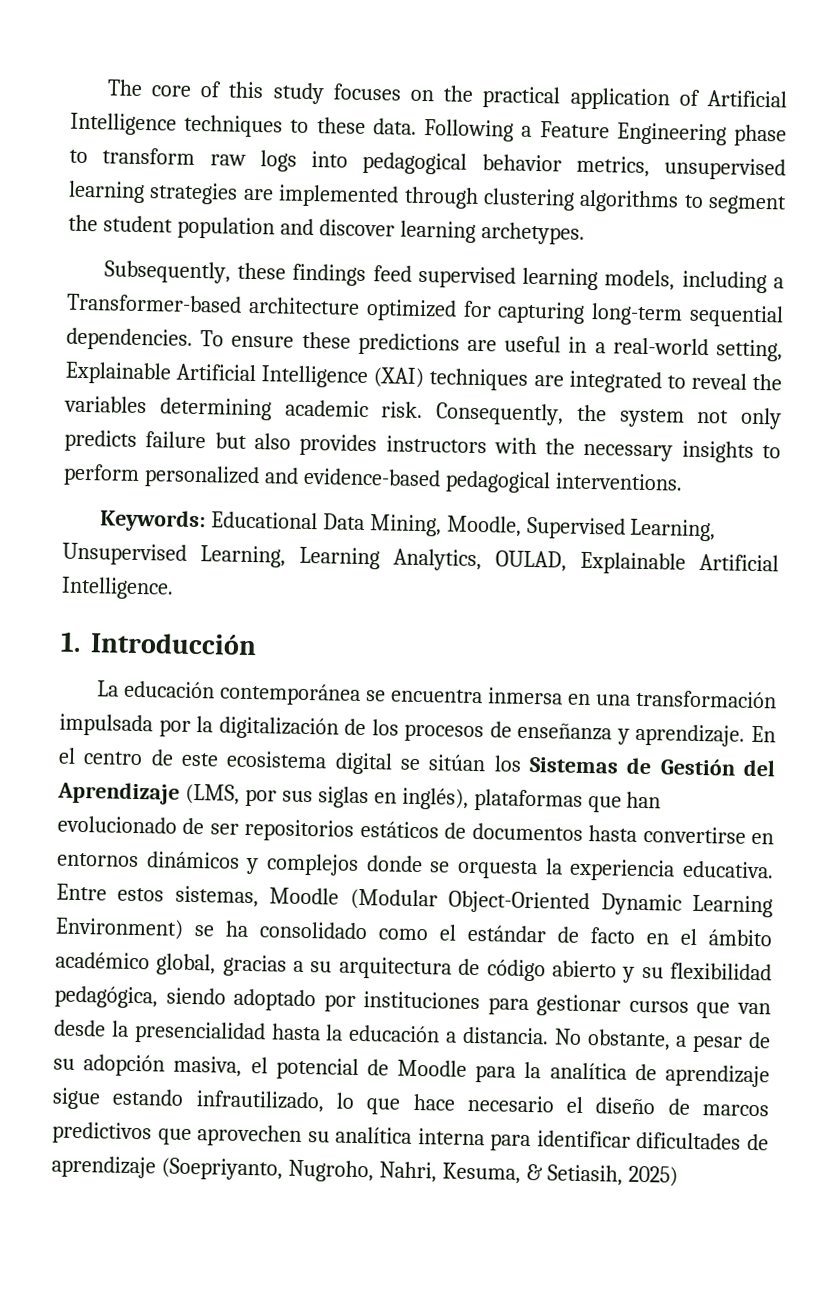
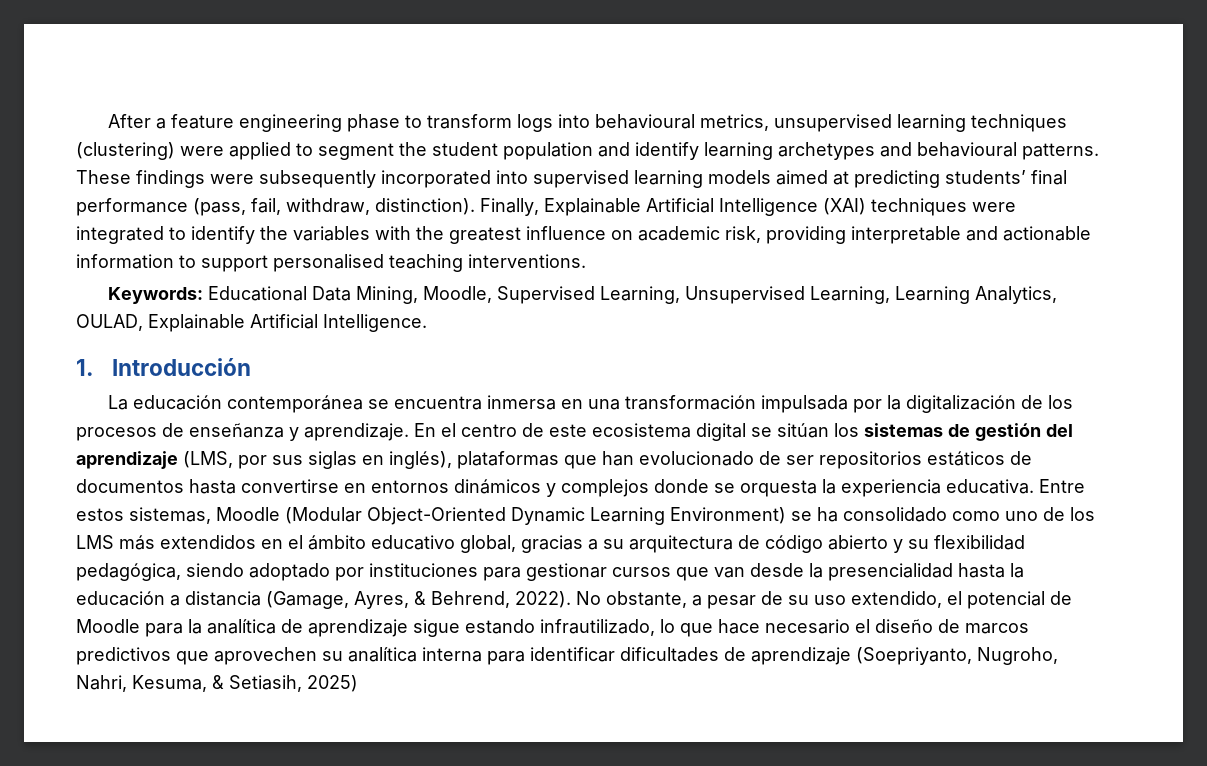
[106,79,787,111] [70,112,727,146] The core of this study focuses on the practical application of Artificial Intelligence techniques to these data. Following a Feature Engineering -> [107,114,342,132] After a feature engineering
[209,154,246,166] raw -> (512, 121) none
[362,151,562,175] pedagogical behavior -> [594,114,695,129] behavioural
[149,182,680,213] strategies are implemented through clustering algorithms -> [970,114,1067,132] [76,142,291,160] techniques (clustering) were applied
[318,219,585,245] [103,260,784,294] [66,293,784,328] [66,327,783,362] discover learning archetypes. // Subsequently, these findings feed supervised learning models, including a Transformer-based architecture optimized for capturing long-term sequential dependencies. To ensure these predictions are useful in a real-world setting, -> [635,142,1099,160] [76,170,1067,188] [76,198,539,216] identify learning archetypes and behavioural patterns. These findings were subsequently incorporated into supervised learning models aimed at predicting students’ final performance (pass, fail, withdraw, distinction). Finally,
[533,375,564,387] are -> [972,202,1016,212] were
[690,372,747,390] reveal -> [191,226,255,244] identify
[159,397,782,430] [64,429,781,463] [63,463,551,494] determining academic risk. Consequently, the system not only predicts failure but also provides instructors with the necessary insights to perform personalized and evidence-based pedagogical -> [375,226,1091,244] [76,254,463,272] with the greatest influence on academic risk, providing interpretable and actionable information to support personalised teaching
[529,756,777,777] [57,781,180,805] Sistemas de Gestión del Aprendizaje -> [864,423,1073,441] [76,451,178,469] sistemas de gestión del aprendizaje
[439,924,636,944] el estándar de facto -> [1005,507,1095,521] [76,535,256,550] uno de los LMS más extendidos
[55,951,150,970] académico -> [371,535,455,550] educativo
[461,1026,549,1045] distancia. -> [185,591,571,609] distancia (Gamage, Ayres, & Behrend, 2022).
[83,1054,243,1077] adopción masiva, -> [814,591,942,608] uso extendido,

